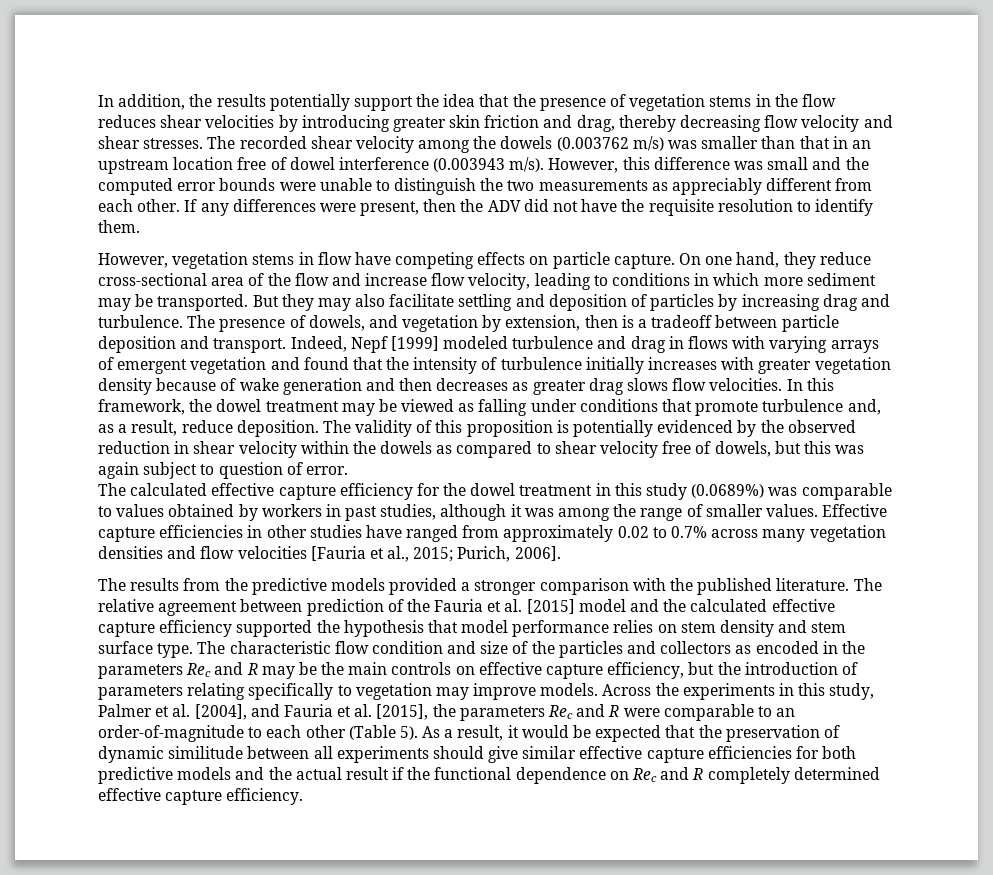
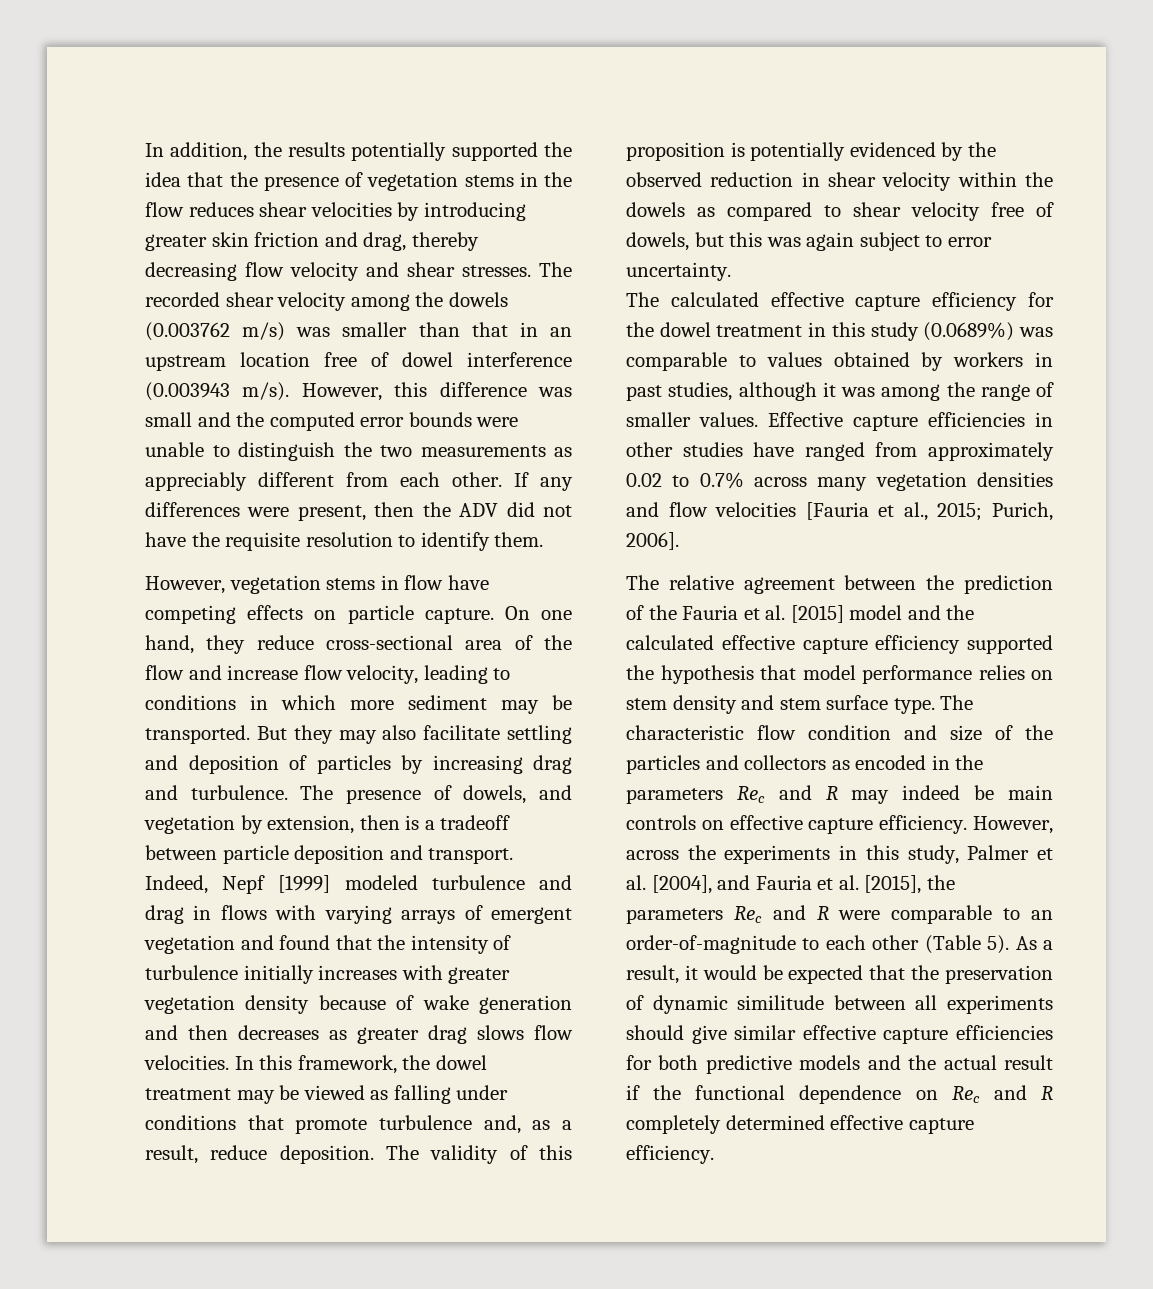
[353,96,413,111] support -> [451,142,538,161] supported
[218,462,348,479] question of error. -> [947,237,992,247] [626,262,731,281] error uncertainty.
[130,578,882,595] results from the predictive models provided a stronger comparison with the published literature. The -> (659, 582) none
(303, 605) none -> [926,575,955,590] the
[298,662,345,675] be the -> [902,785,995,800] indeed be
[607,662,858,679] [98,683,652,700] efficiency, but the introduction of parameters relating specifically to vegetation may improve models. Across -> [879,815,1053,834] [626,850,679,860] efficiency. However, across

